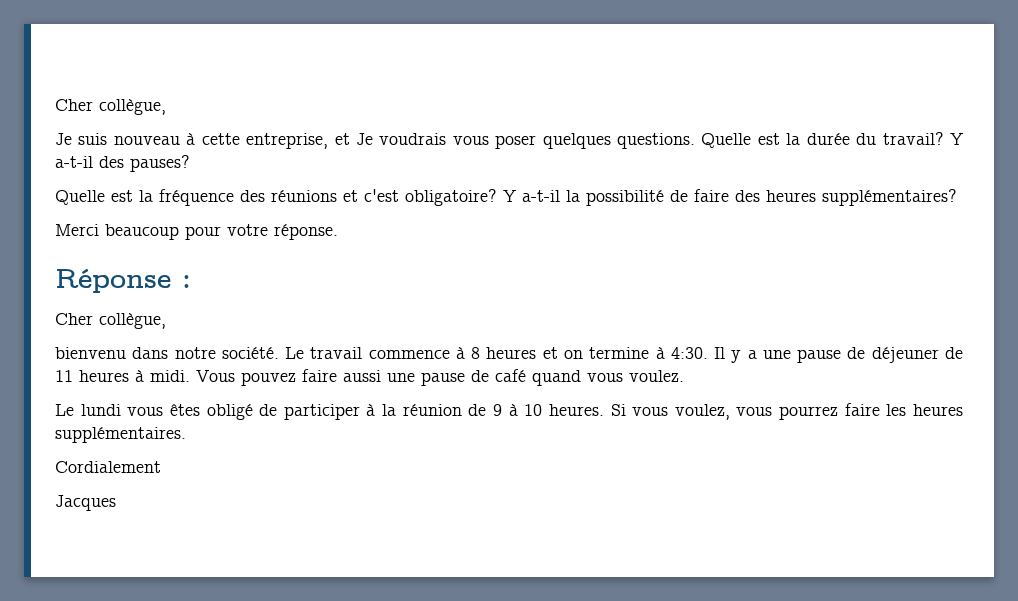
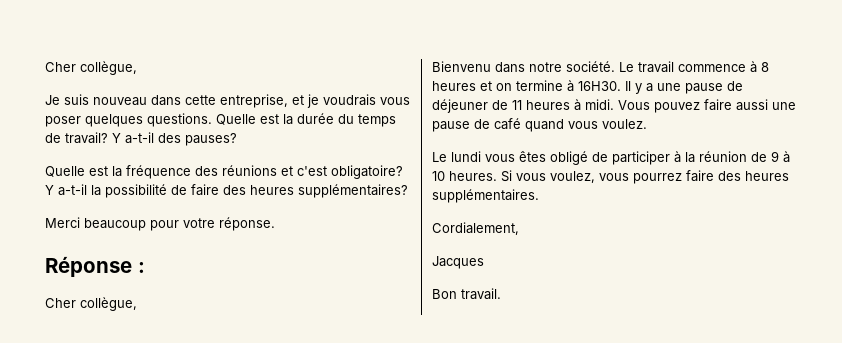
[186,133,196,145] à -> [151,95,181,106] dans
[355,133,373,145] Je -> [307,94,319,108] je
(877, 139) none -> [358,114,396,127] [45,133,61,143] temps de
[55,347,126,359] bienvenu -> [432,61,491,72] Bienvenu
[670,347,708,359] 4:30. -> [578,81,621,91] 16H30.
[886,404,907,416] les -> [718,171,741,181] des
[55,461,161,473] Cordialement -> [432,222,519,235] Cordialement,
(116, 503) none -> [432,288,501,300] // Bon travail.

